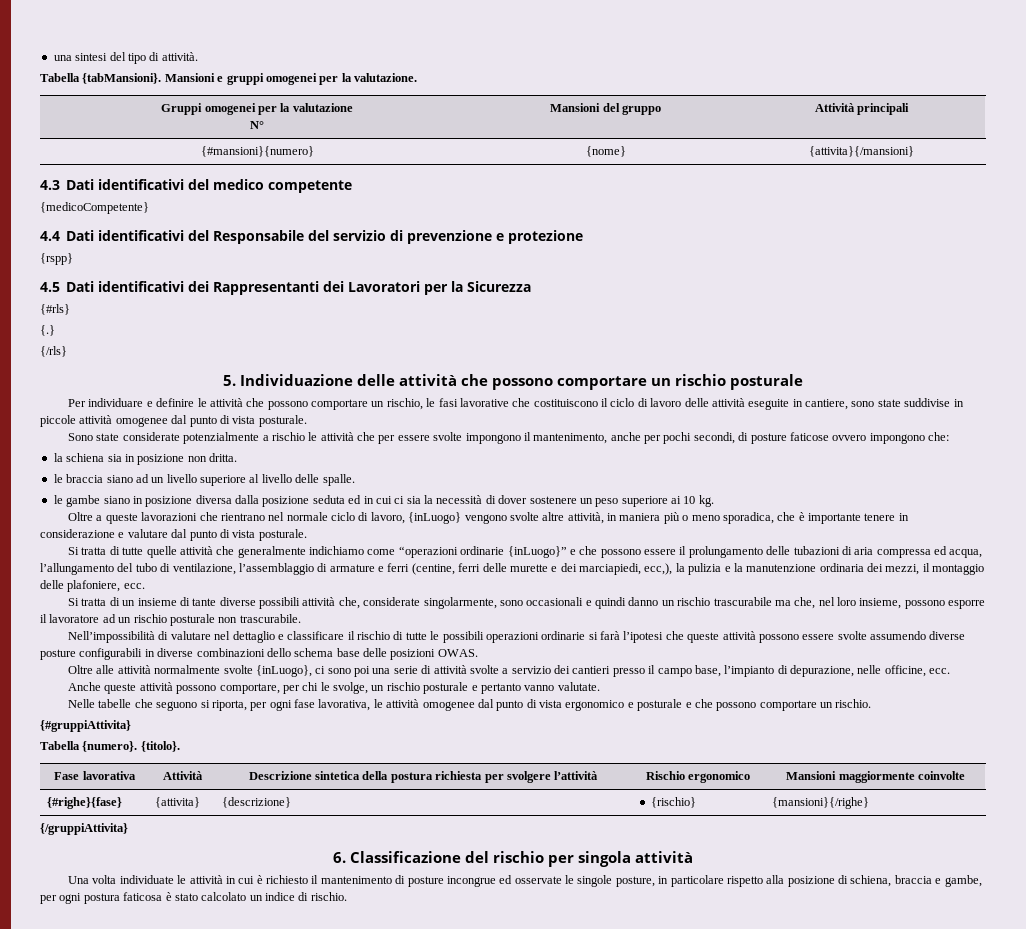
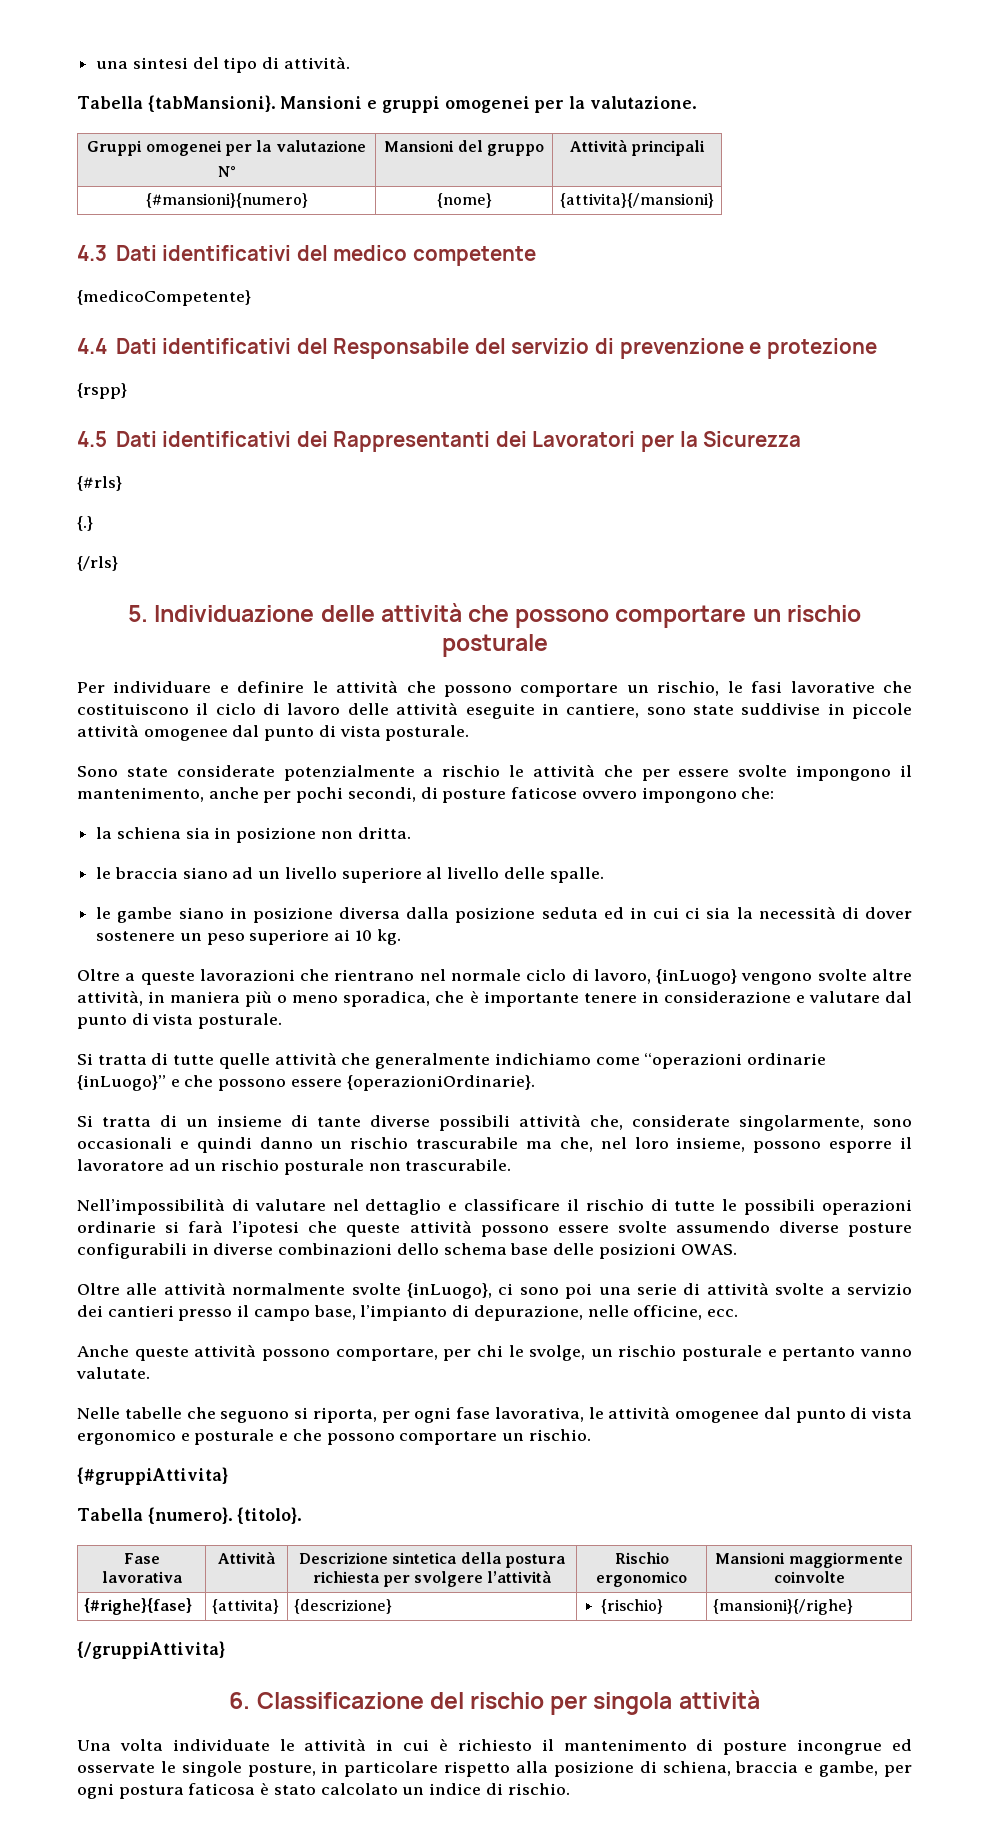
[679,546,983,558] [40,563,985,575] [40,580,145,592] il prolungamento delle tubazioni di aria compressa ed acqua, l’allungamento del tubo di ventilazione, l’assemblaggio di armature e ferri (centine, ferri delle murette e dei marciapiedi, ecc,), la pulizia e la manutenzione ordinaria dei mezzi, il montaggio delle plafoniere, ecc. -> [346,1075,535,1091] {operazioniOrdinarie}.

